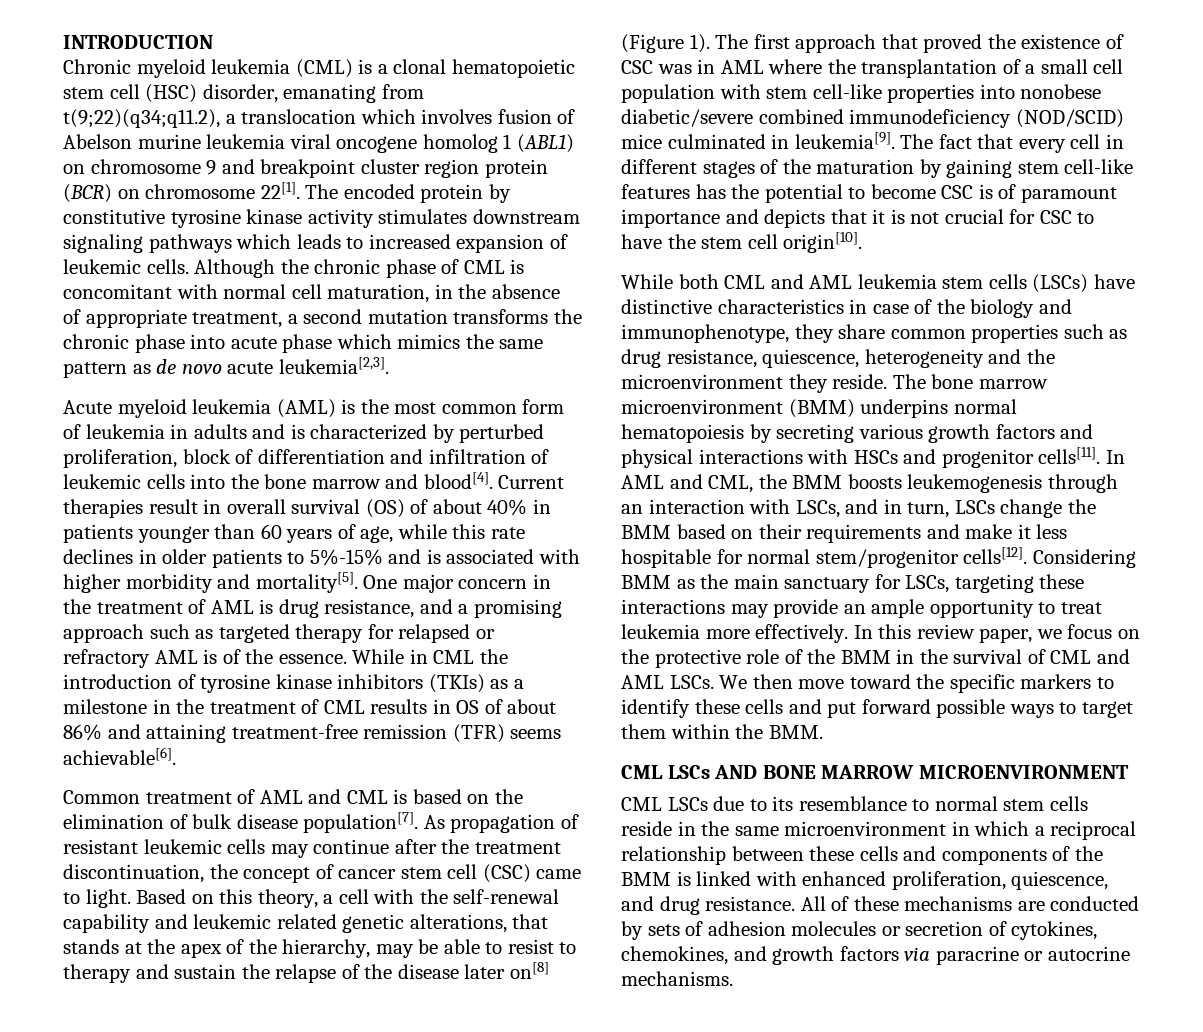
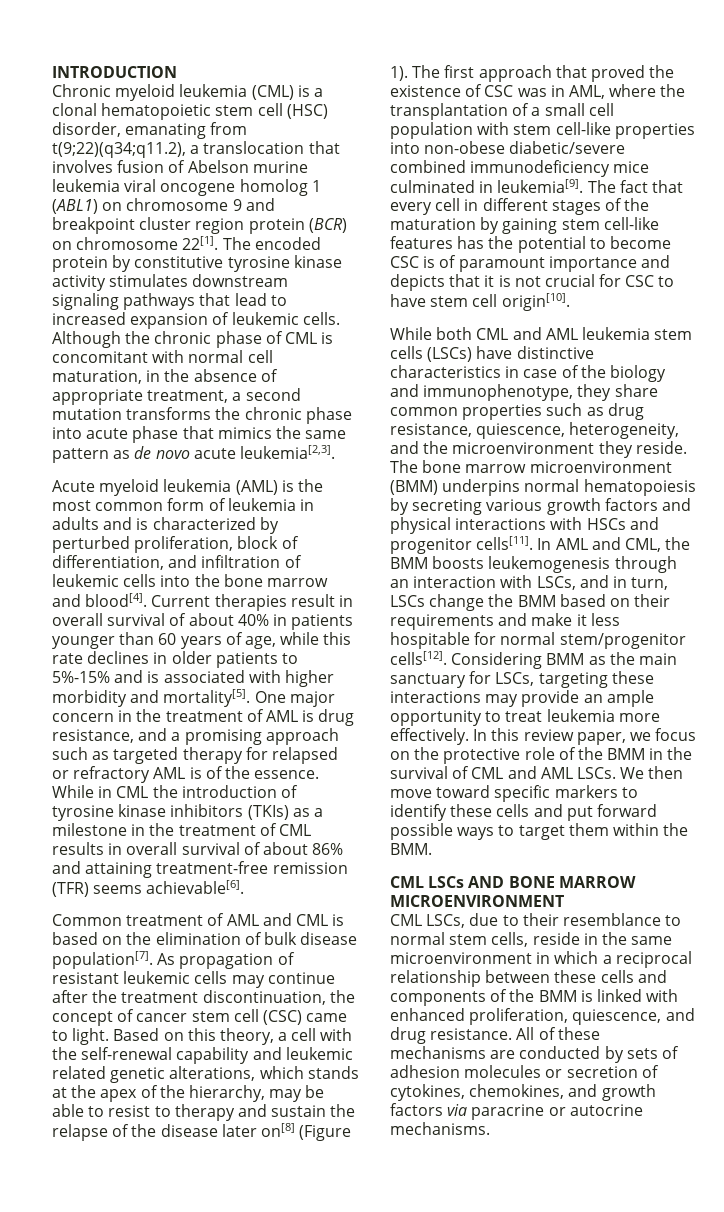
[360,109,416,124] which -> [308,141,340,154] that
[236,234,341,249] which leads -> [199,293,267,306] that lead
[336,334,392,349] which -> [182,426,214,439] that
[257,449,385,464] differentiation -> [52,555,164,570] differentiation,
[365,499,405,518] (OS) -> (166, 619) none
[456,700,480,714] OS -> [126,842,240,855] overall survival
[512,914,549,929] that -> [259,1066,304,1079] which
[720,60,764,74] AML -> [568,85,605,99] AML,
[1020,84,1102,99] nonobese -> [424,141,506,154] non-obese
[1015,109,1124,128] (NOD/SCID) -> (611, 168) none
[667,234,696,249] the -> (426, 300) none
[864,349,984,368] heterogeneity -> [569,422,680,439] heterogeneity,
[916,674,945,689] the -> (491, 791) none
[667,797,708,811] LSCs -> [426,914,466,928] LSCs,
[772,796,794,811] its -> [522,913,559,926] their
[1049,796,1088,811] cells -> [491,932,529,947] cells,

